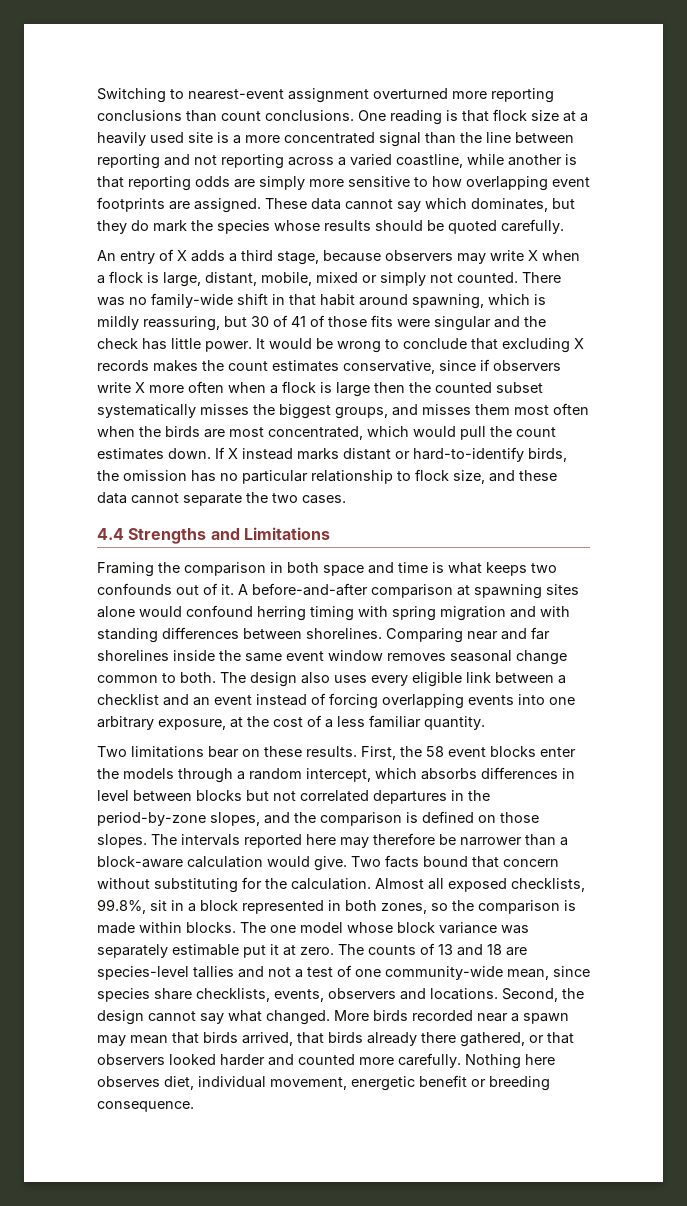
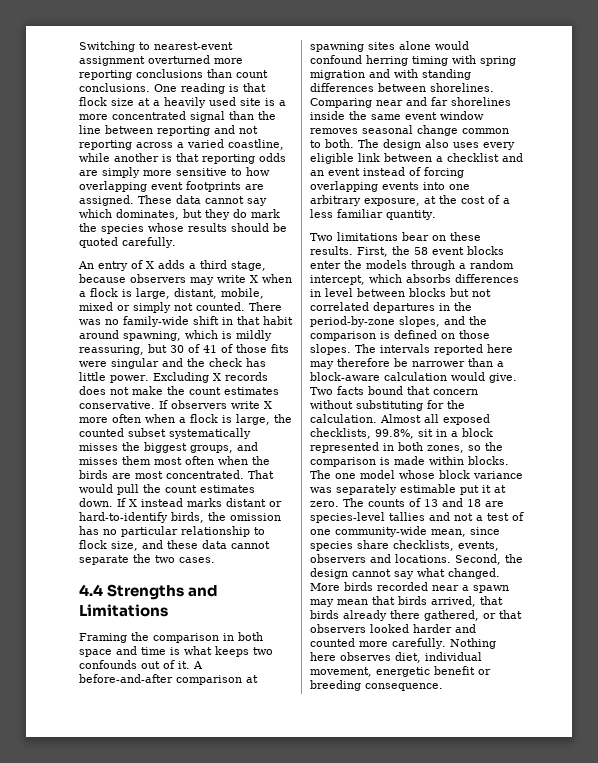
[256,338,584,353] [97,359,490,374] It would be wrong to conclude that excluding X records makes the count estimates conservative, since if -> [152,372,268,383] [79,386,279,395] [79,400,168,409] Excluding X records does not make the count estimates conservative. If
[336,382,405,397] large then -> [236,414,270,425] large,
[268,426,409,440] concentrated, which -> [166,470,274,479] concentrated. That

